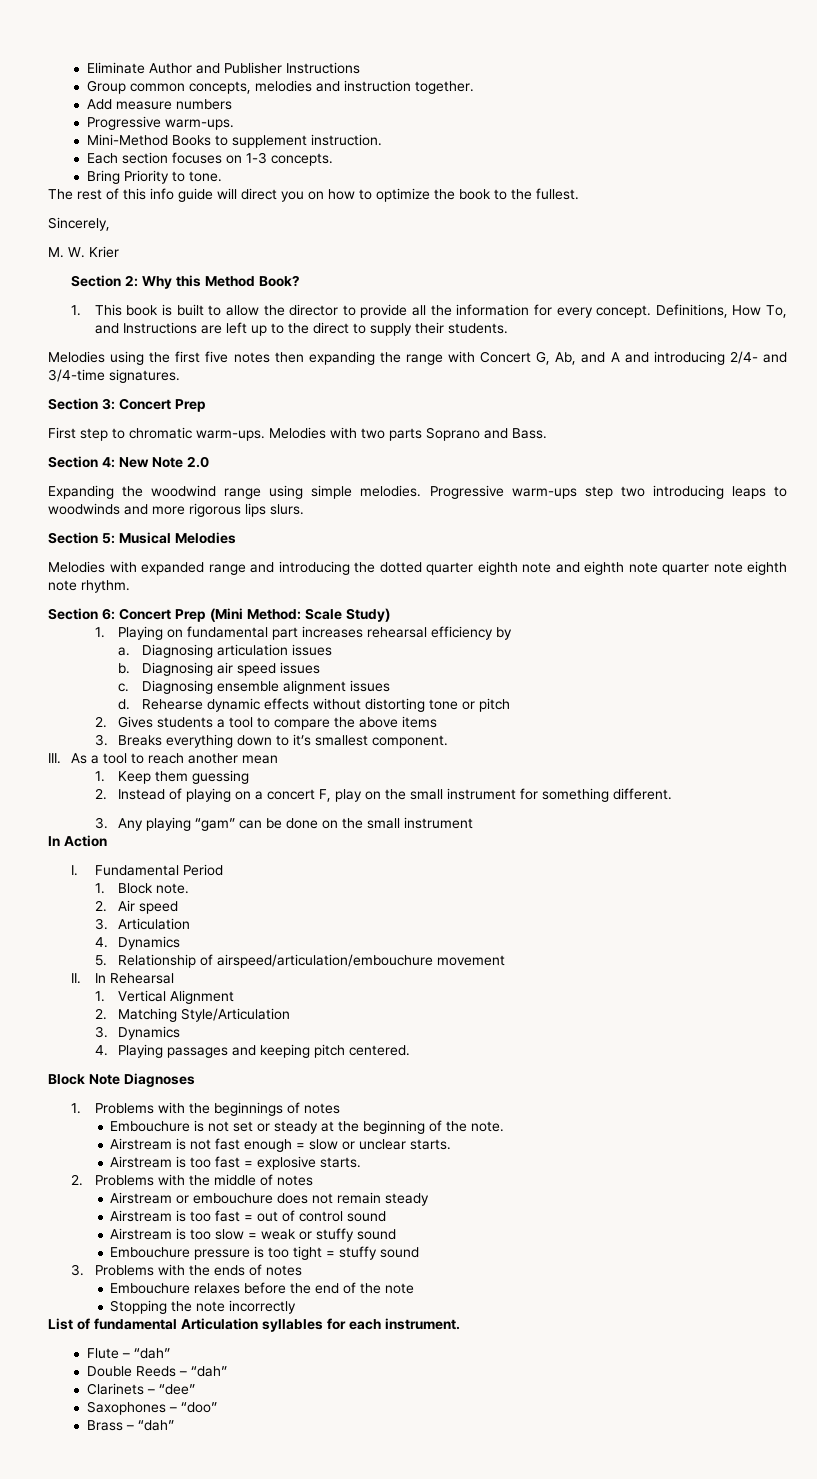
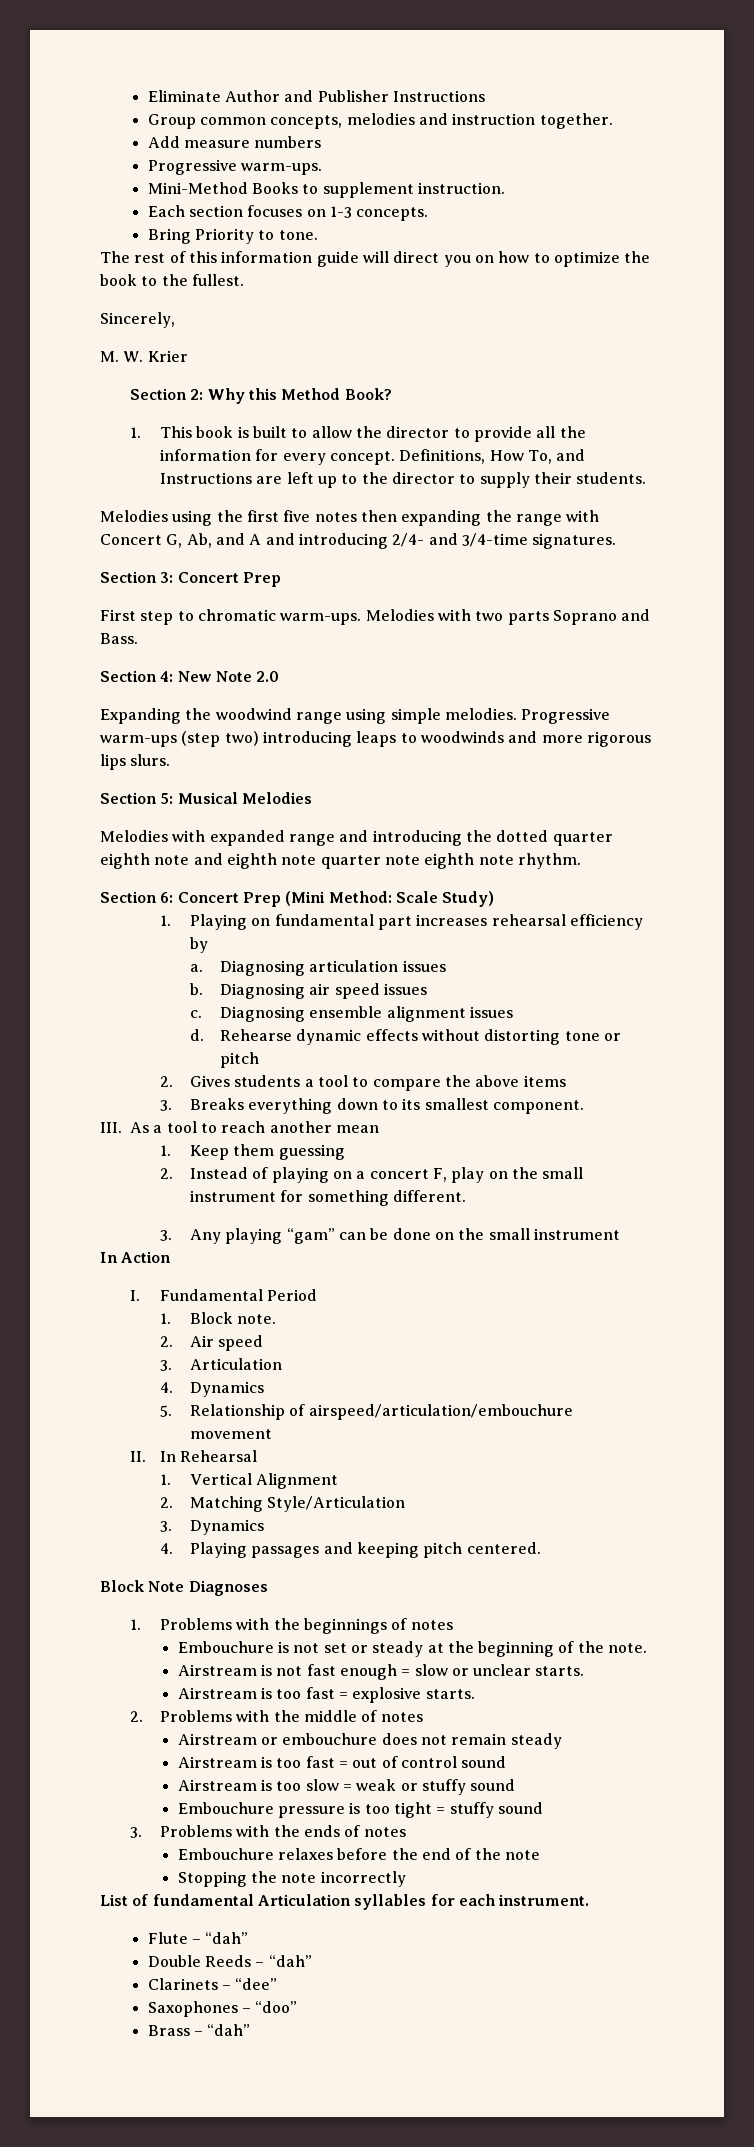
[150,188,174,200] info -> [221,251,313,263] information
[312,322,349,334] direct -> [391,472,455,484] director
[584,486,645,499] step two -> [181,731,259,747] (step two)
[293,734,312,746] it’s -> [402,1098,421,1110] its

